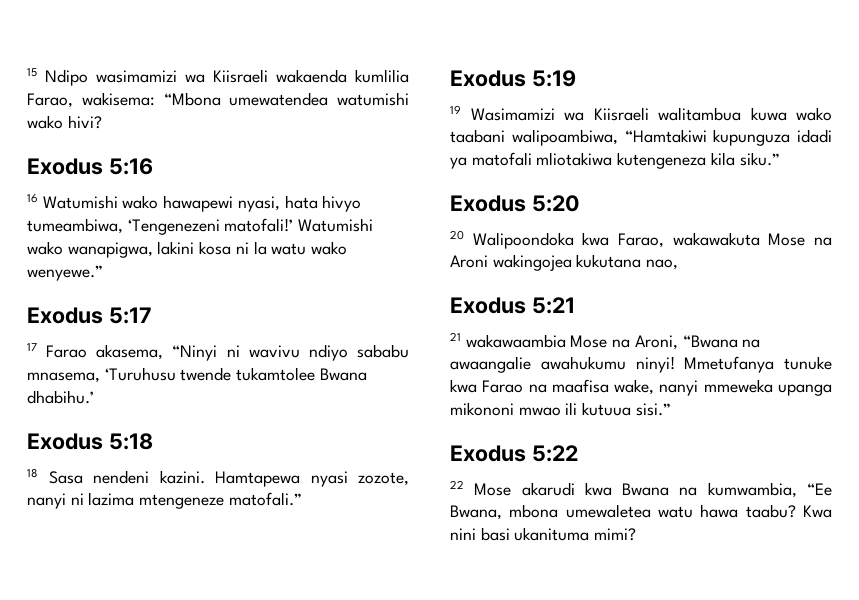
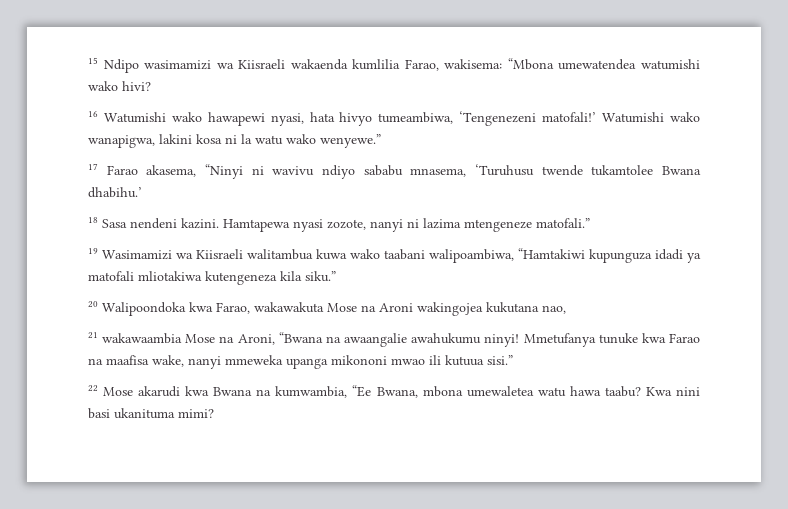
[27,158,153,175] // Exodus 5:16 -> (151, 86) none
[27,307,152,324] // Exodus 5:17 -> (381, 141) none
[27,433,153,450] // Exodus 5:18 -> (142, 192) none
[450,70,576,87] // Exodus 5:19 -> (590, 223) none
[450,195,580,212] // Exodus 5:20 -> (336, 276) none
[450,297,575,314] // Exodus 5:21 -> (566, 309) none
[450,445,578,462] // Exodus 5:22 -> (513, 360) none

